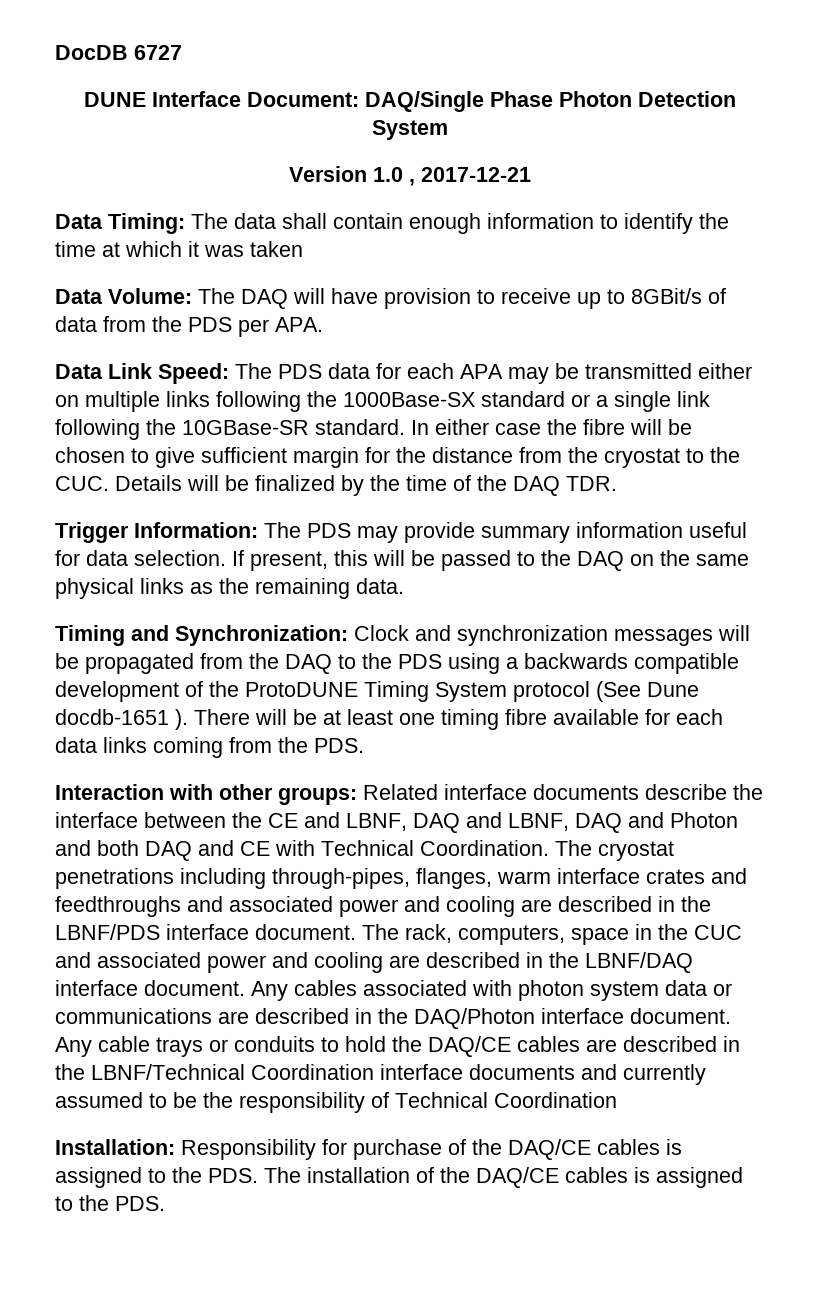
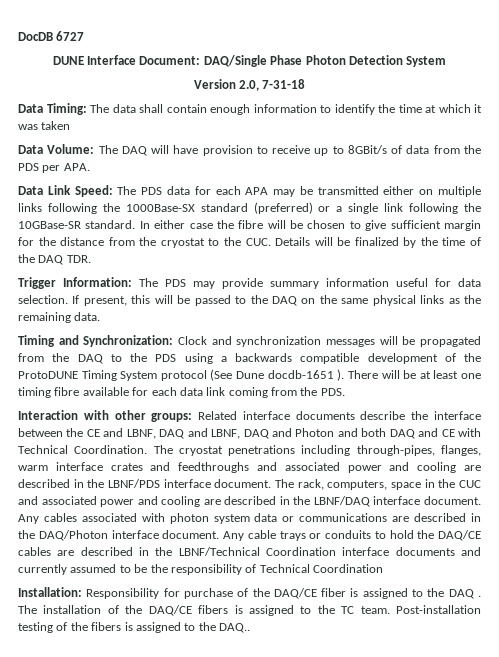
[373,167,531,186] 1.0 , 2017-12-21 -> [239,79,306,91] 2.0, 7-31-18
(565, 399) none -> [253,202,313,214] (preferred)
[103,737,147,753] links -> [206,387,226,396] link
[597,1139,682,1155] [55,1167,258,1188] cables is assigned to the PDS. -> [321,588,482,599] fiber is assigned to the DAQ .
[565,1167,743,1188] [55,1195,165,1211] cables is assigned to the PDS. -> [198,605,482,616] [18,622,250,633] fibers is assigned to the TC team. Post-installation testing of the fibers is assigned to the DAQ..

